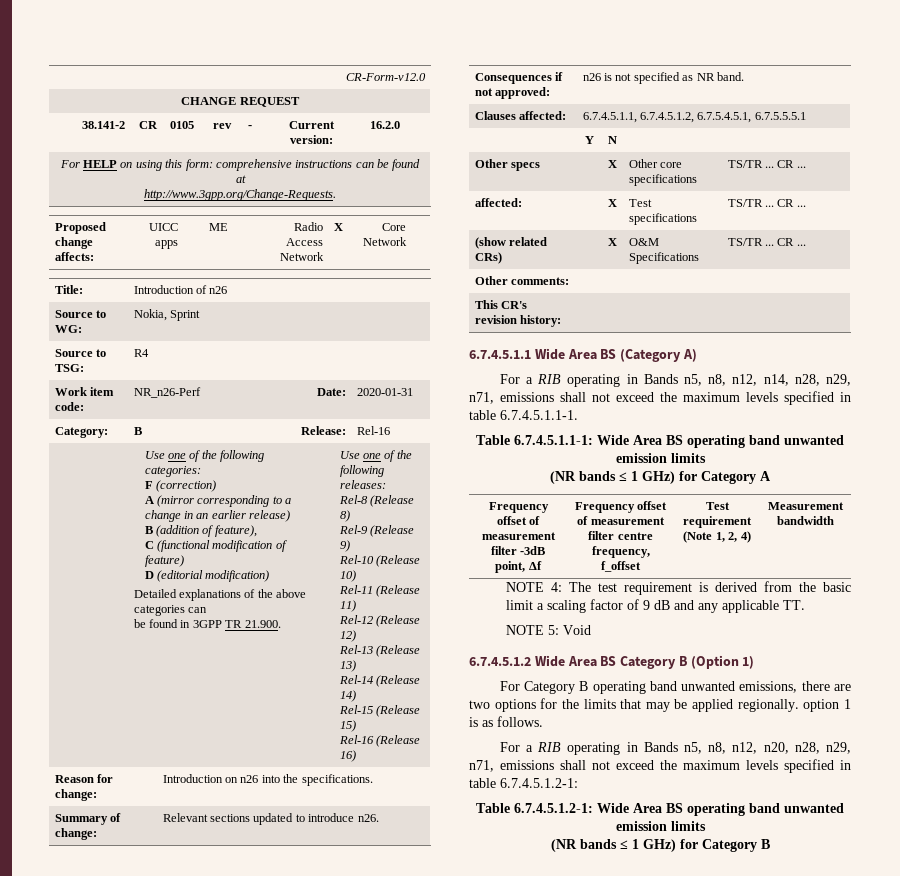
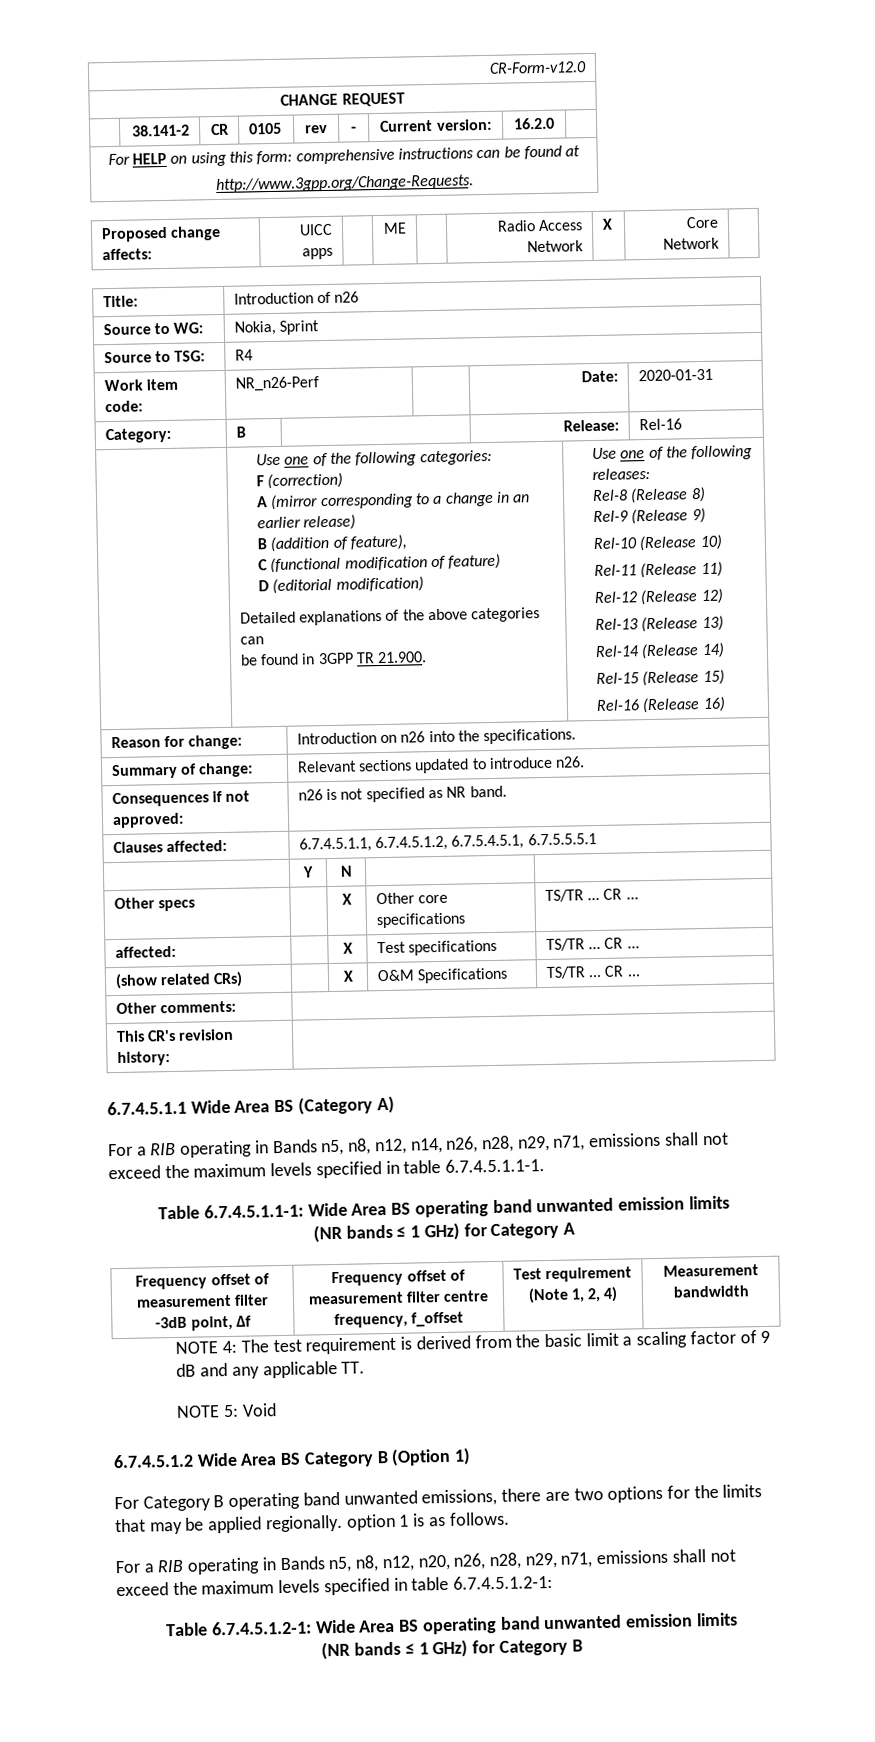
(789, 380) none -> [445,1136,479,1153] n26,
(789, 748) none -> [453,1553,487,1570] n26,

